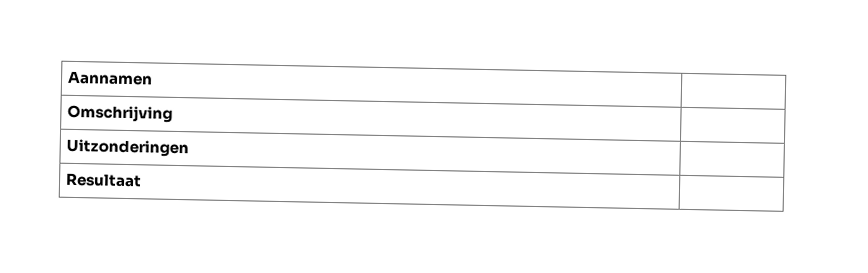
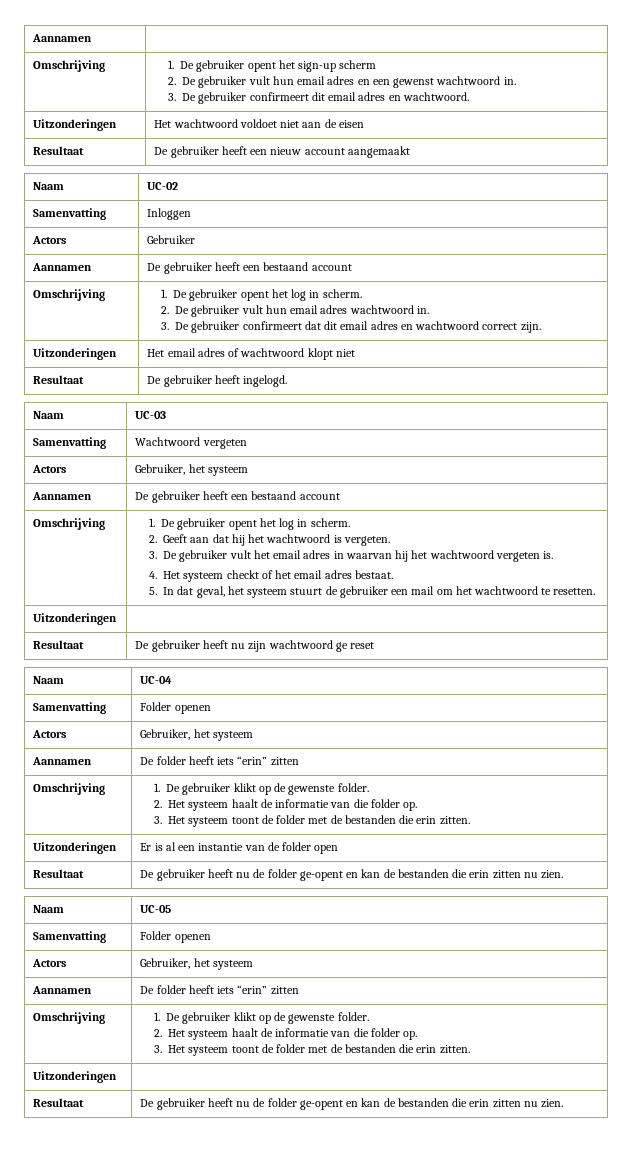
[66,138,190,158] [65,172,143,188] // Uitzonderingen | // Resultaat | -> [168,60,377,72] [168,76,516,88] [168,92,469,104] [33,119,118,131] [154,119,364,128] [33,146,85,155] [154,146,410,158] [33,182,65,190] [147,182,179,190] [33,208,107,220] [147,208,192,220] [32,236,67,244] [147,235,196,244] [32,263,93,271] [147,262,352,274] [33,289,106,301] [161,289,362,301] [161,305,429,317] [161,321,541,333] [33,348,118,360] [147,348,355,360] [33,375,85,384] [147,375,288,387] [33,411,65,419] [135,411,167,419] [33,437,107,449] [135,437,247,449] [32,465,67,473] [135,464,248,476] [32,492,93,500] [135,491,340,503] [33,518,106,530] [149,518,350,530] [149,534,390,546] [149,550,553,562] [149,570,393,582] [149,586,596,598] [33,613,118,625] [33,640,85,649] [135,640,375,652] [33,676,65,684] [140,676,173,684] [33,702,107,714] [140,702,211,714] [32,730,67,738] [140,729,253,741] [32,757,93,765] [140,756,299,766] [33,783,106,795] [154,783,369,795] [154,799,418,811] [154,815,470,827] [33,842,118,854] [140,842,339,854] [33,869,85,878] [140,869,564,881] [33,905,65,913] [140,905,172,913] [33,931,107,943] [140,931,211,943] [32,959,67,967] [140,958,253,970] [32,986,93,994] [140,985,299,995] [33,1012,106,1024] [154,1012,369,1024] [154,1028,418,1040] [154,1044,470,1056] [33,1071,118,1083] [33,1098,85,1107] [140,1098,564,1110] 1. De gebruiker opent het sign-up scherm // 2. De gebruiker vult hun email adres en een gewenst wachtwoord in. // 3. De gebruiker confirmeert dit email adres en wachtwoord. // Uitzonderingen | Het wachtwoord voldoet niet aan de eisen // Resultaat | De gebruiker heeft een nieuw account aangemaakt // Naam | UC-02 // Samenvatting | Inloggen // Actors | Gebruiker // Aannamen | De gebruiker heeft een bestaand account // Omschrijving | 1. De gebruiker opent het log in scherm. // 2. De gebruiker vult hun email adres wachtwoord in. // 3. De gebruiker confirmeert dat dit email adres en wachtwoord correct zijn. // Uitzonderingen | Het email adres of wachtwoord klopt niet // Resultaat | De gebruiker heeft ingelogd. // Naam | UC-03 // Samenvatting | Wachtwoord vergeten // Actors | Gebruiker, het systeem // Aannamen | De gebruiker heeft een bestaand account // Omschrijving | 1. De gebruiker opent het log in scherm. // 2. Geeft aan dat hij het wachtwoord is vergeten. // 3. De gebruiker vult het email adres in waarvan hij het wachtwoord vergeten is. // 4. Het systeem checkt of het email adres bestaat. // 5. In dat geval, het systeem stuurt de gebruiker een mail om het wachtwoord te resetten. // Uitzonderingen | // Resultaat | De gebruiker heeft nu zijn wachtwoord ge reset // Naam | UC-04 // Samenvatting | Folder openen // Actors | Gebruiker, het systeem // Aannamen | De folder heeft iets “erin” zitten // Omschrijving | 1. De gebruiker klikt op de gewenste folder. // 2. Het systeem haalt de informatie van die folder op. // 3. Het systeem toont de folder met de bestanden die erin zitten. // Uitzonderingen | Er is al een instantie van de folder open // Resultaat | De gebruiker heeft nu de folder ge-opent en kan de bestanden die erin zitten nu zien. // Naam | UC-05 // Samenvatting | Folder openen // Actors | Gebruiker, het systeem // Aannamen | De folder heeft iets “erin” zitten // Omschrijving | 1. De gebruiker klikt op de gewenste folder. // 2. Het systeem haalt de informatie van die folder op. // 3. Het systeem toont de folder met de bestanden die erin zitten. // Uitzonderingen | // Resultaat | De gebruiker heeft nu de folder ge-opent en kan de bestanden die erin zitten nu zien.

